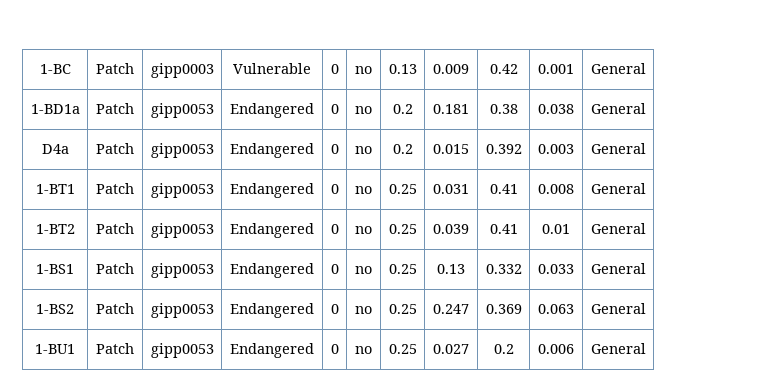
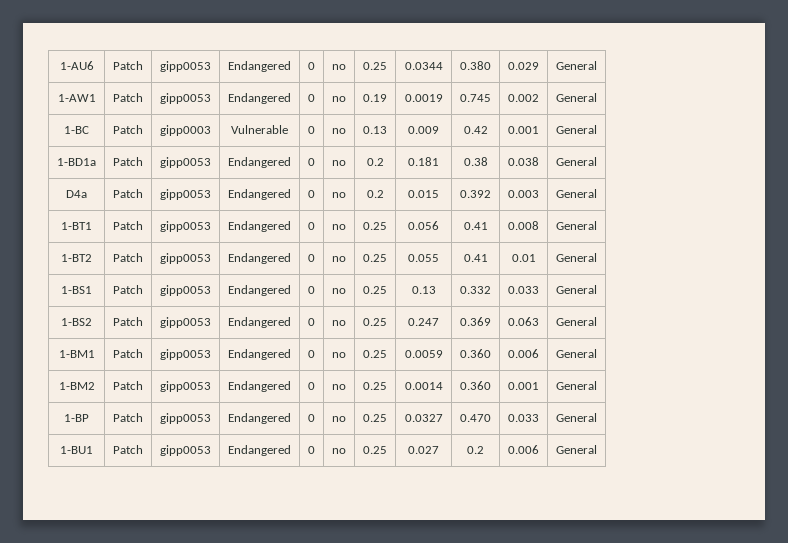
(39, 69) none -> [59,61,94,70] [113,61,143,70] [160,61,211,72] [228,61,291,72] [308,62,315,70] [332,64,346,70] [363,62,387,70] [404,62,443,70] [460,61,491,70] [508,62,539,70] [556,61,597,70] [57,94,96,102] [113,93,143,102] [160,93,211,104] [228,93,291,104] [308,94,315,102] [332,96,346,102] [363,94,387,102] [404,94,443,102] [460,94,491,102] [508,94,539,102] [556,93,597,102] 1-AU6 | Patch | gipp0053 | Endangered | 0 | no | 0.25 | 0.0344 | 0.380 | 0.029 | General // 1-AW1 | Patch | gipp0053 | Endangered | 0 | no | 0.19 | 0.0019 | 0.745 | 0.002 | General //
[433,184,469,194] 0.031 -> [408,221,439,230] 0.056
[433,224,469,234] 0.039 -> [408,254,439,262] 0.055
(646, 308) none -> [58,350,95,358] [113,349,143,358] [160,349,211,360] [228,349,291,360] [308,350,315,358] [332,352,346,358] [363,350,387,358] [404,350,443,358] [460,349,491,358] [508,349,539,358] [556,349,597,358] [58,382,95,390] [113,381,143,390] [160,381,211,392] [228,381,291,392] [308,382,315,390] [332,384,346,390] [363,382,387,390] [404,382,443,390] [460,381,491,390] [508,382,539,390] [556,381,597,390] [64,414,89,422] [113,413,143,422] [160,413,211,424] [228,413,291,424] [308,414,315,422] [332,416,346,422] [363,414,387,422] [404,414,443,422] [460,414,491,422] [508,414,539,422] [556,413,597,422] // 1-BM1 | Patch | gipp0053 | Endangered | 0 | no | 0.25 | 0.0059 | 0.360 | 0.006 | General // 1-BM2 | Patch | gipp0053 | Endangered | 0 | no | 0.25 | 0.0014 | 0.360 | 0.001 | General // 1-BP | Patch | gipp0053 | Endangered | 0 | no | 0.25 | 0.0327 | 0.470 | 0.033 | General

